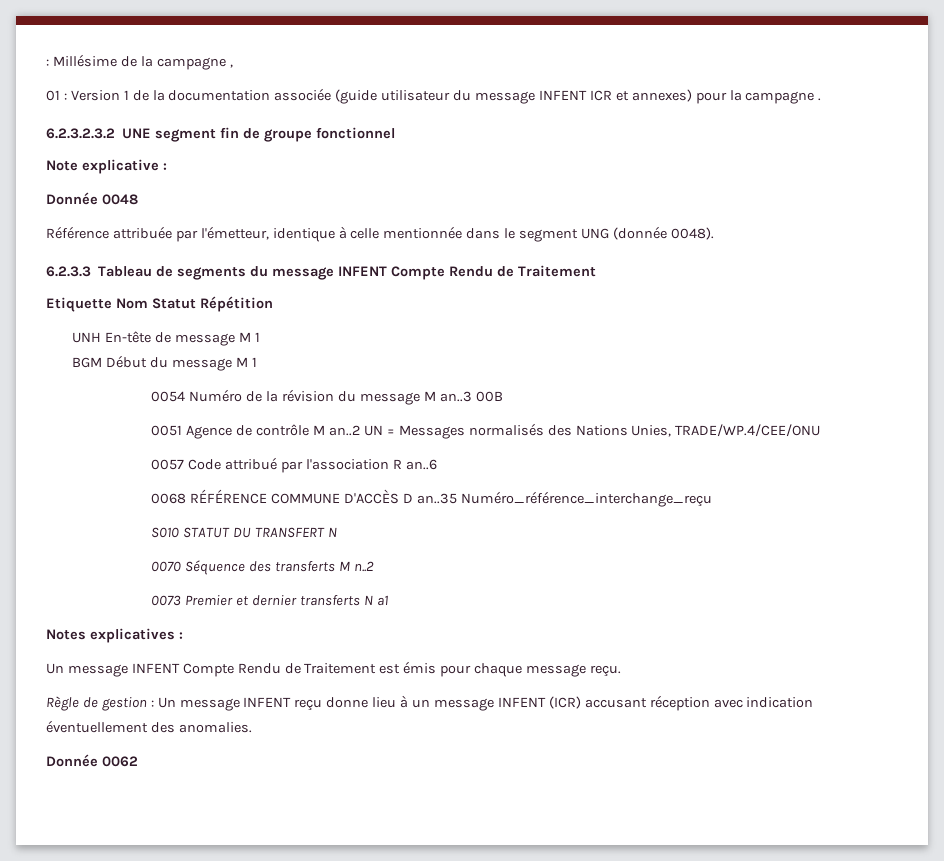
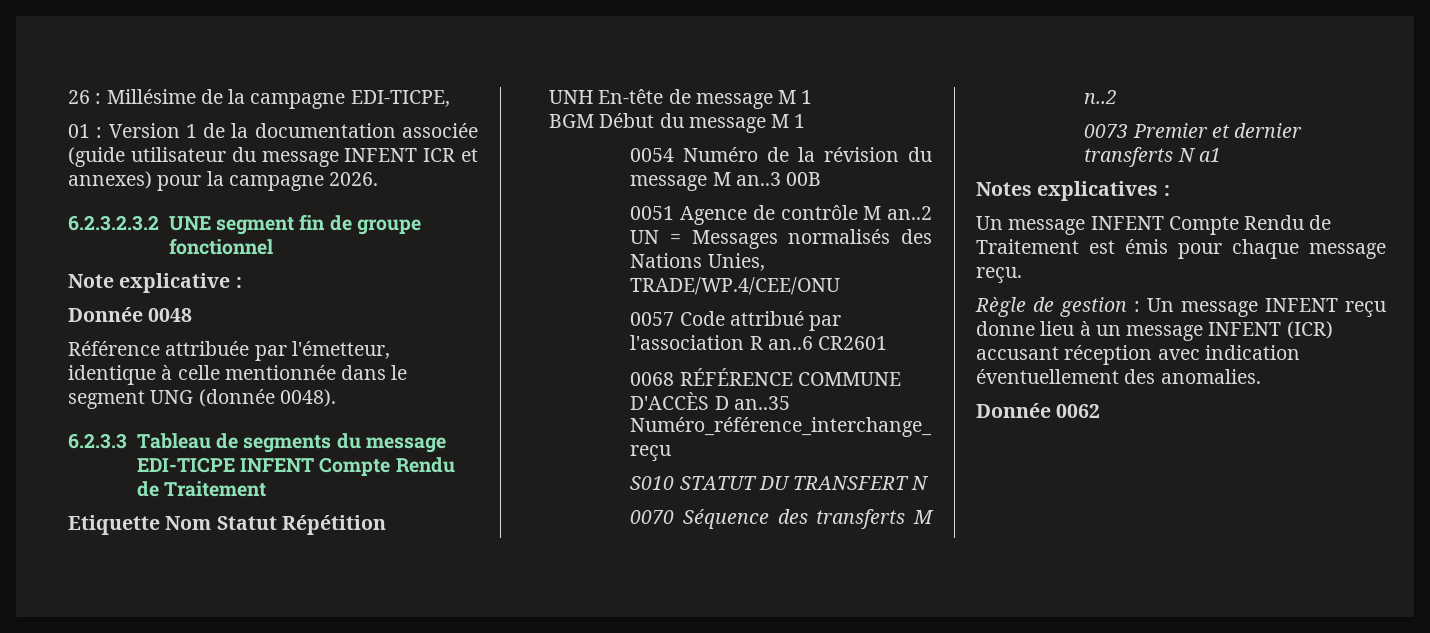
(46, 62) none -> [68,90,90,104] 26
[229,64,233,68] , -> [350,90,450,107] EDI-TICPE,
[818,98,822,101] . -> [329,172,379,186] 2026.
(335, 273) none -> [136,457,235,473] EDI-TICPE
(437, 464) none -> [818,336,888,350] CR2601

